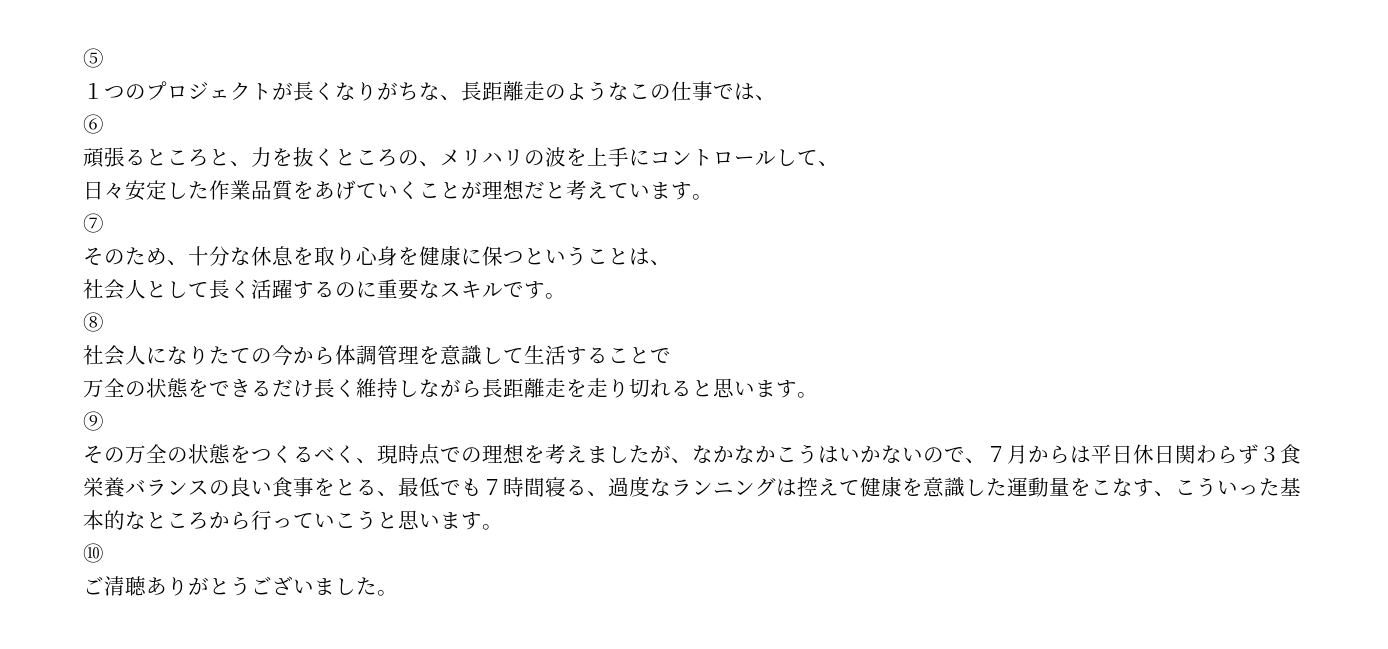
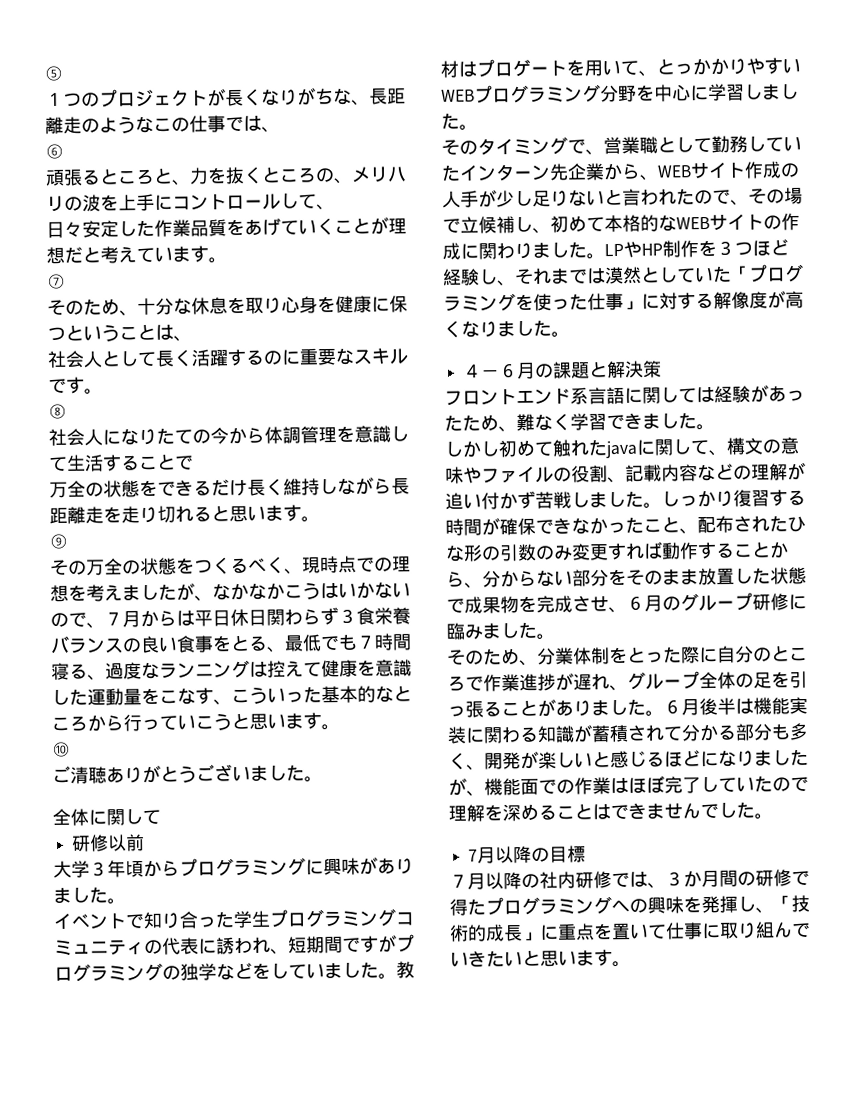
(398, 593) none -> [52,808,161,826] [72,834,146,852] [53,856,414,879] [53,886,126,905] [53,908,414,930] [54,934,415,957] [54,961,415,982] [440,57,801,78] [441,83,799,104] [441,112,478,131] [441,135,802,156] [441,161,800,182] [442,187,803,208] [442,213,800,234] [442,239,789,260] [442,263,804,287] [443,290,804,312] [443,319,570,338] [463,360,663,380] [444,384,805,406] [444,412,715,433] [444,437,799,459] [445,461,806,484] [445,489,806,510] [445,515,806,536] [445,541,789,562] [446,566,807,589] [446,592,807,614] [446,621,555,640] [447,645,808,667] [447,670,808,692] [447,696,808,718] [447,722,809,744] [448,748,809,771] [448,775,809,797] [448,801,773,822] [468,845,587,864] [449,869,810,890] [449,894,810,916] [449,921,811,942] [450,949,631,968] // 全体に関して // 研修以前 // 大学３年頃からプログラミングに興味がありました。 // イベントで知り合った学生プログラミングコミュニティの代表に誘われ、短期間ですがプログラミングの独学などをしていました。教材はプロゲートを用いて、とっかかりやすいWEBプログラミング分野を中心に学習しました。 // そのタイミングで、営業職として勤務していたインターン先企業から、WEBサイト作成の人手が少し足りないと言われたので、その場で立候補し、初めて本格的なWEBサイトの作成に関わりました。LPやHP制作を３つほど経験し、それまでは漠然としていた「プログラミングを使った仕事」に対する解像度が高くなりました。 // ４－６月の課題と解決策 // フロントエンド系言語に関しては経験があったため、難なく学習できました。 // しかし初めて触れたjavaに関して、構文の意味やファイルの役割、記載内容などの理解が追い付かず苦戦しました。しっかり復習する時間が確保できなかったこと、配布されたひな形の引数のみ変更すれば動作することから、分からない部分をそのまま放置した状態で成果物を完成させ、６月のグループ研修に臨みました。 // そのため、分業体制をとった際に自分のところで作業進捗が遅れ、グループ全体の足を引っ張ることがありました。６月後半は機能実装に関わる知識が蓄積されて分かる部分も多く、開発が楽しいと感じるほどになりましたが、機能面での作業はほぼ完了していたので理解を深めることはできませんでした。 // 7月以降の目標 // ７月以降の社内研修では、３か月間の研修で得たプログラミングへの興味を発揮し、「技術的成長」に重点を置いて仕事に取り組んでいきたいと思います。

